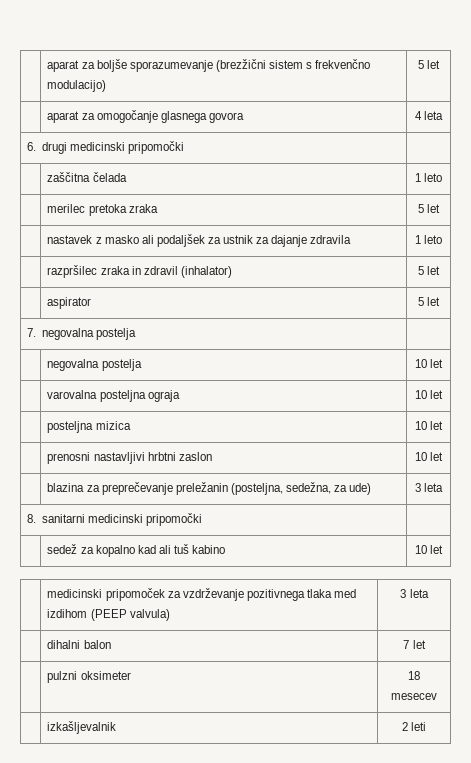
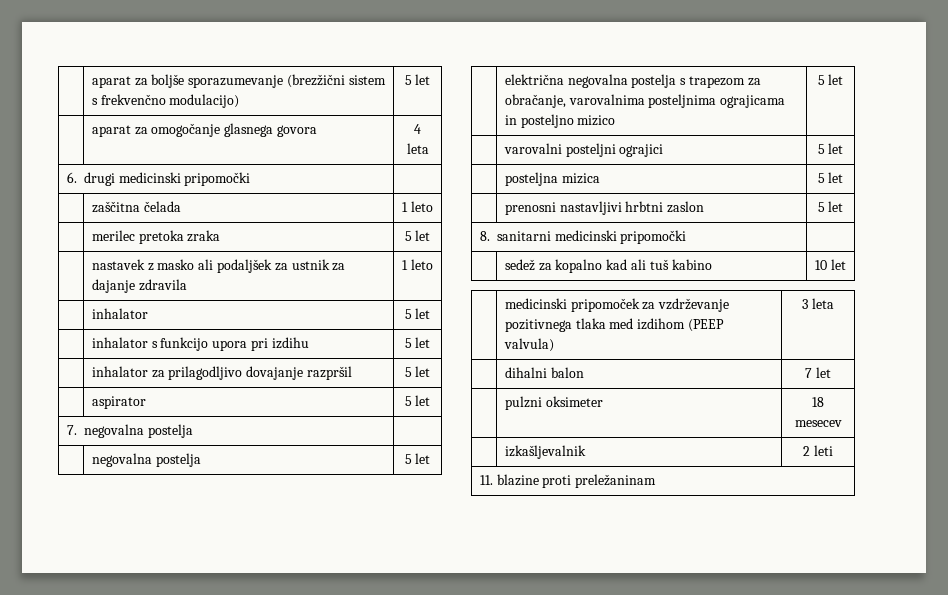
[47,265,232,278] razpršilec zraka in zdravil (inhalator) -> [91,308,148,319] [404,308,431,319] [91,337,309,351] [404,337,431,348] [91,366,352,380] inhalator | 5 let // | inhalator s funkcijo upora pri izdihu | 5 let // | inhalator za prilagodljivo dovajanje razpršil
[414,359,444,368] [47,390,180,402] [414,390,427,399] 10 let // | varovalna posteljna ograja | 10 -> [404,453,431,464] [504,74,761,88] [504,94,786,108] [504,114,616,128] [817,74,844,85] [503,143,664,157] [817,144,825,154] 5 let // | električna negovalna postelja s trapezom za obračanje, varovalnima posteljnima ograjicama in posteljno mizico | 5 let // | varovalni posteljni ograjici | 5
[414,421,427,430] 10 -> [817,173,825,183] 5
[414,452,444,461] [47,482,372,495] [414,483,444,492] 10 let // | blazina za preprečevanje preležanin (posteljna, sedežna, za ude) | 3 leta -> [817,201,844,212] 5 let
(427, 726) none -> [479,474,657,488] // 11. blazine proti preležaninam

